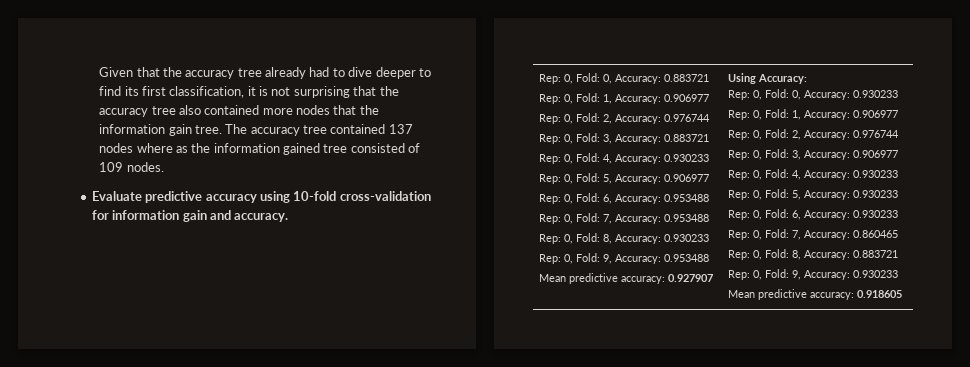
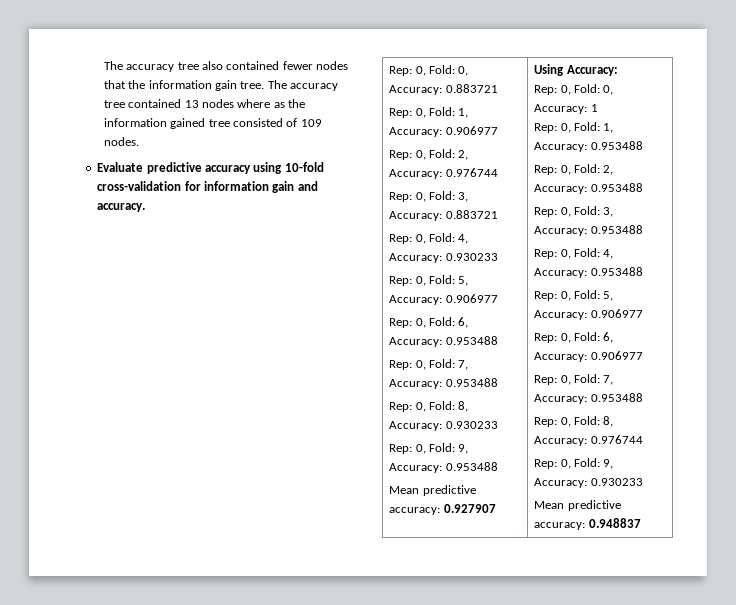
[99,67,431,79] [99,86,399,98] Given that the accuracy tree already had to dive deeper to find its first classification, it is not surprising that the -> [103,61,123,70] The
[262,108,293,115] more -> [282,61,313,70] fewer
[388,124,413,134] 137 -> [184,100,199,108] 13
[853,90,899,98] [728,109,899,120] [728,129,900,140] [728,149,899,160] [728,169,899,180] [728,189,899,200] [728,209,899,220] [728,229,899,240] [728,249,899,260] 0.930233 // Rep: 0, Fold: 1, Accuracy: 0.906977 // Rep: 0, Fold: 2, Accuracy: 0.976744 // Rep: 0, Fold: 3, Accuracy: 0.906977 // Rep: 0, Fold: 4, Accuracy: 0.930233 // Rep: 0, Fold: 5, Accuracy: 0.930233 // Rep: 0, Fold: 6, Accuracy: 0.930233 // Rep: 0, Fold: 7, Accuracy: 0.860465 // Rep: 0, Fold: 8, Accuracy: 0.883721 -> [590,104,598,112] [534,122,614,133] [534,141,643,152] [534,164,614,175] [534,183,643,194] [534,206,614,217] [534,225,643,236] [534,248,614,259] [534,267,643,278] [534,290,614,301] [534,309,643,320] [534,332,614,343] [534,351,643,362] [534,374,614,385] [534,393,643,404] [534,416,614,427] [534,435,643,446] 1 // Rep: 0, Fold: 1, Accuracy: 0.953488 // Rep: 0, Fold: 2, Accuracy: 0.953488 // Rep: 0, Fold: 3, Accuracy: 0.953488 // Rep: 0, Fold: 4, Accuracy: 0.953488 // Rep: 0, Fold: 5, Accuracy: 0.906977 // Rep: 0, Fold: 6, Accuracy: 0.906977 // Rep: 0, Fold: 7, Accuracy: 0.953488 // Rep: 0, Fold: 8, Accuracy: 0.976744
[857,290,903,298] 0.918605 -> [588,518,641,528] 0.948837

